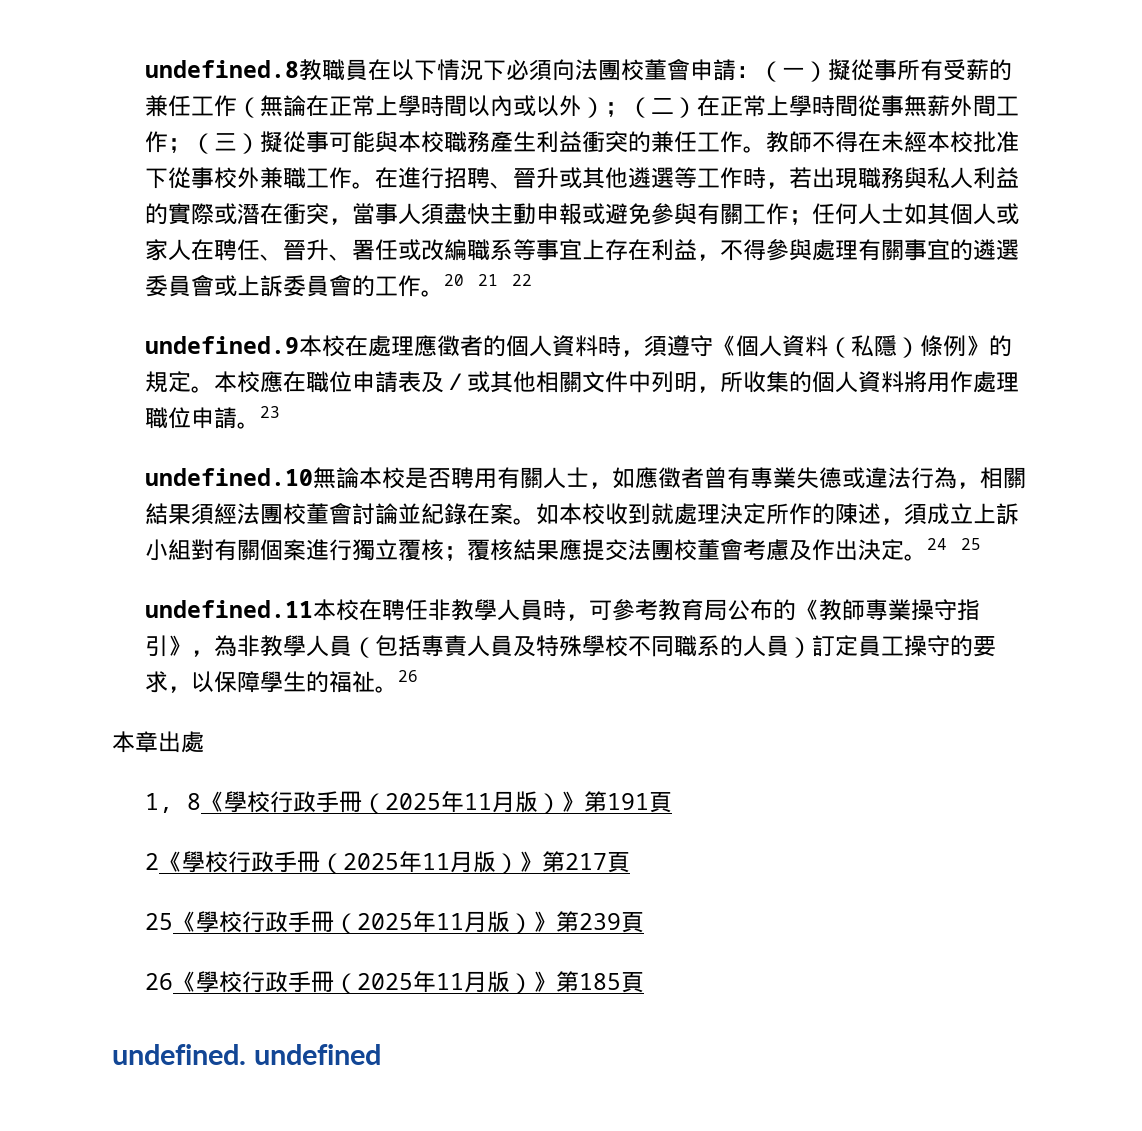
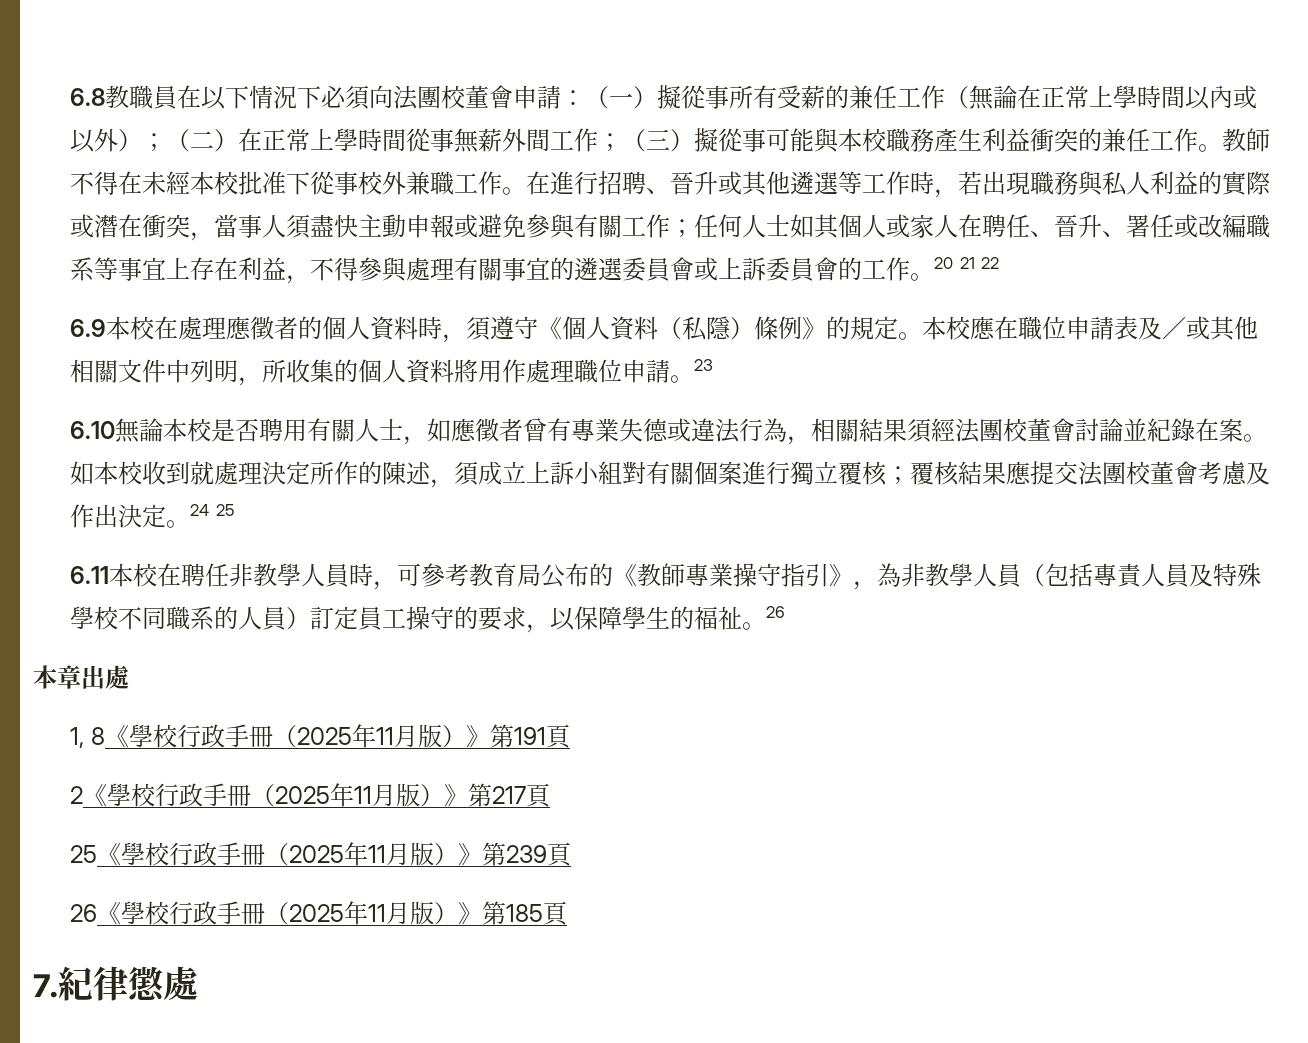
[145,60,300,78] undefined.8 -> [70,88,106,106] 6.8
[145,336,300,354] undefined.9 -> [70,319,107,337] 6.9
[145,468,314,486] undefined.10 -> [70,421,116,439] 6.10
[145,600,314,618] undefined.11 -> [70,566,110,584] 6.11
[112,1044,381,1065] undefined. undefined -> [33,966,198,1001] 7.紀律懲處

